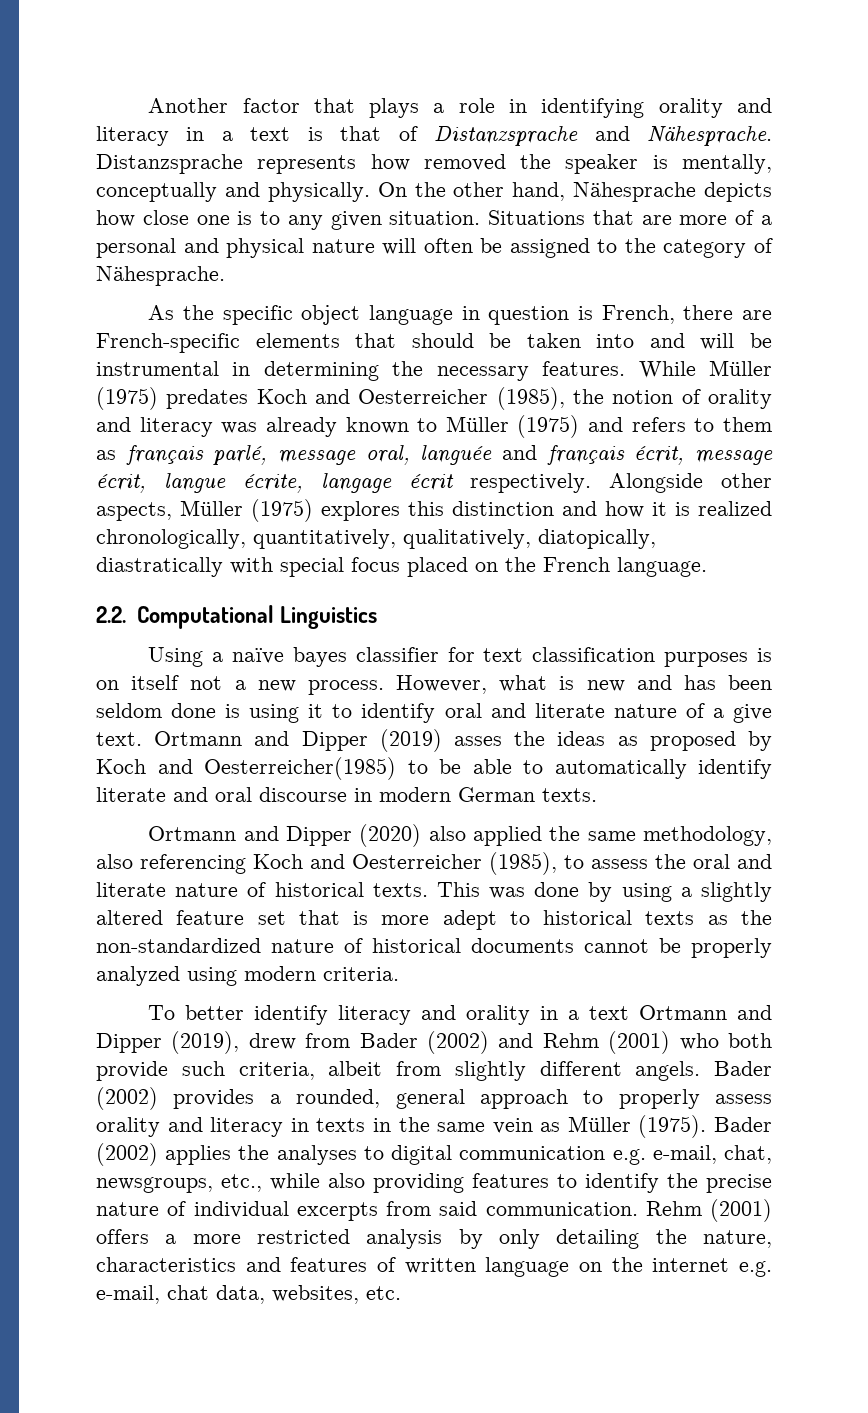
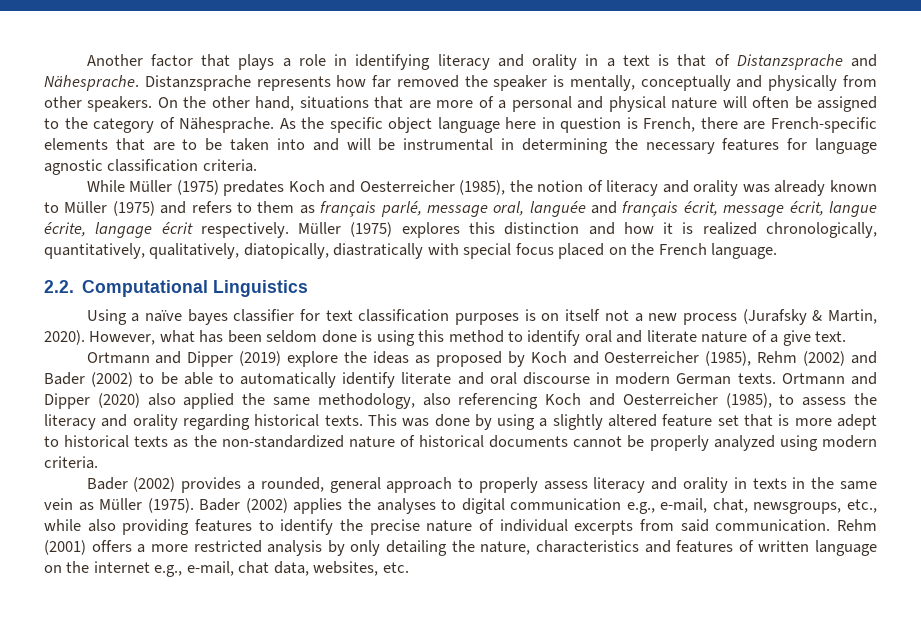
[658,98,772,118] [96,126,169,146] orality and literacy -> [437,54,578,70] literacy and orality
(410, 162) none -> [372,75,392,88] far
[267,182,772,202] [96,210,586,230] physically. On the other hand, Nähesprache depicts how close one is to any given situation. Situations -> [768,75,877,91] [44,96,369,112] physically from other speakers. On the other hand, situations
(225, 276) // -> (275, 125) none
(453, 315) none -> [505,117,537,129] here
[411,333,474,348] should -> [152,139,198,151] are to
[542,361,626,376] features. -> [722,138,878,154] [44,159,257,175] features for language agnostic classification criteria. //
[708,389,772,409] [96,417,213,437] orality and literacy -> [606,180,739,196] literacy and orality
[609,473,772,493] [96,502,172,521] Alongside other aspects, -> (289, 230) none
[307,675,672,695] process. However, what is new and -> [682,309,877,325] [44,330,195,345] process (Jurafsky & Martin, 2020). However, what
[308,704,324,718] it -> [418,330,504,343] this method
(142, 739) none -> (847, 336) //
[453,736,502,746] asses -> [287,351,339,367] explore
[204,757,396,780] Oesterreicher(1985) -> [604,351,878,366] [44,372,134,387] Oesterreicher (1985), Rehm (2002) and Bader (2002)
(597, 795) // -> (776, 378) none
[693,854,772,869] [96,882,267,897] oral and literate nature of -> [44,414,250,430] literacy and orality regarding
[148,1005,773,1025] [96,1031,772,1054] [96,1061,701,1081] To better identify literacy and orality in a text Ortmann and Dipper (2019), drew from Bader (2002) and Rehm (2001) who both provide such criteria, albeit from slightly different angels. -> (98, 462) none
[96,1117,284,1137] orality and literacy -> [593,477,729,493] literacy and orality
[612,1149,646,1165] e.g. -> [626,502,655,514] e.g.,
[739,1261,772,1277] e.g. -> [154,565,183,577] e.g.,

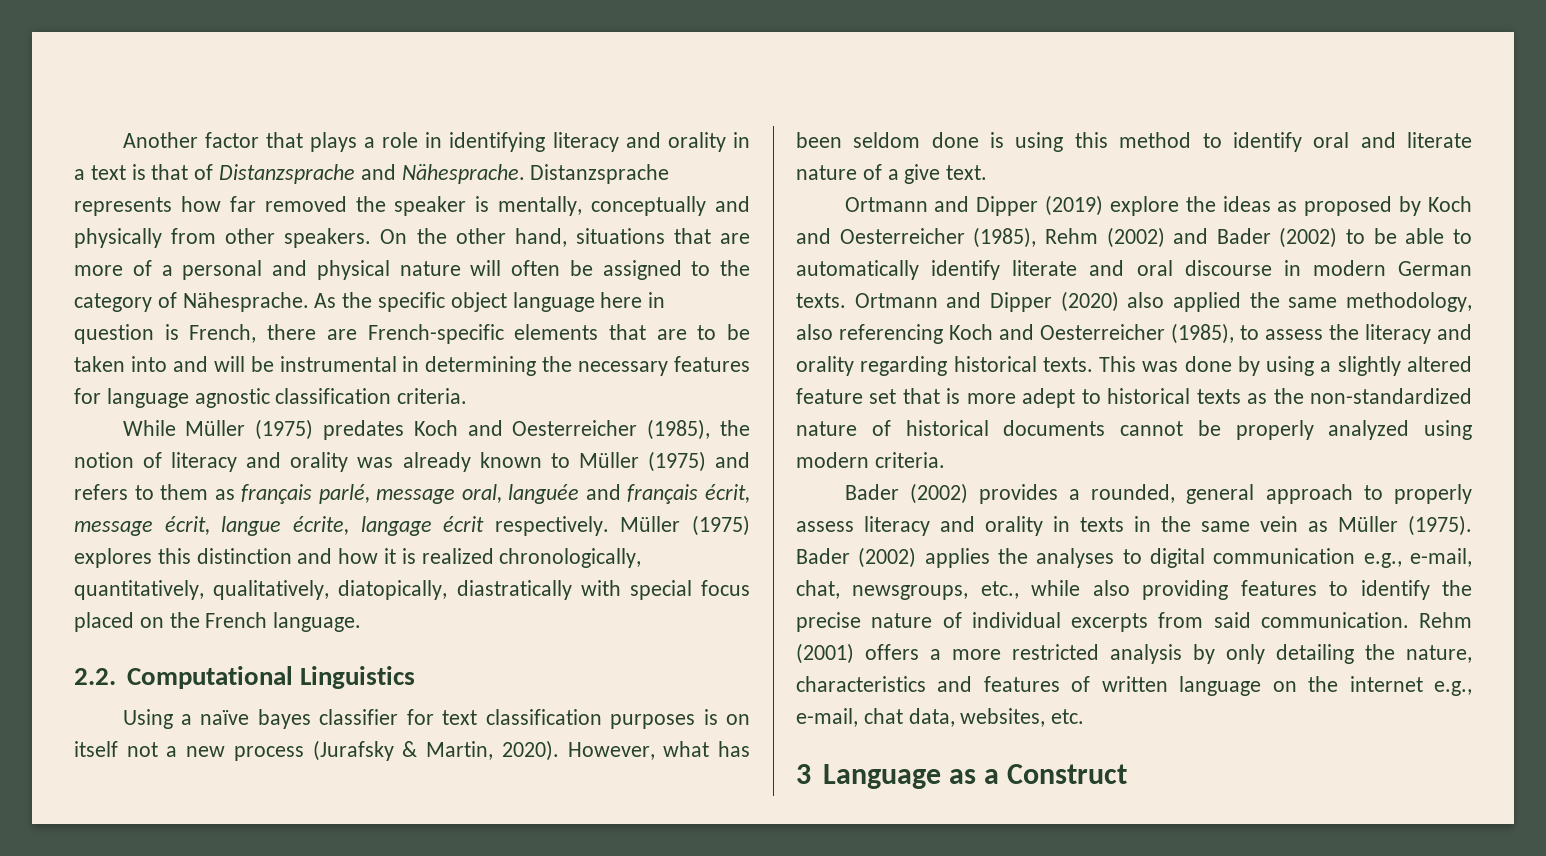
(409, 567) none -> [796,764,1128,789] // 3 Language as a Construct

